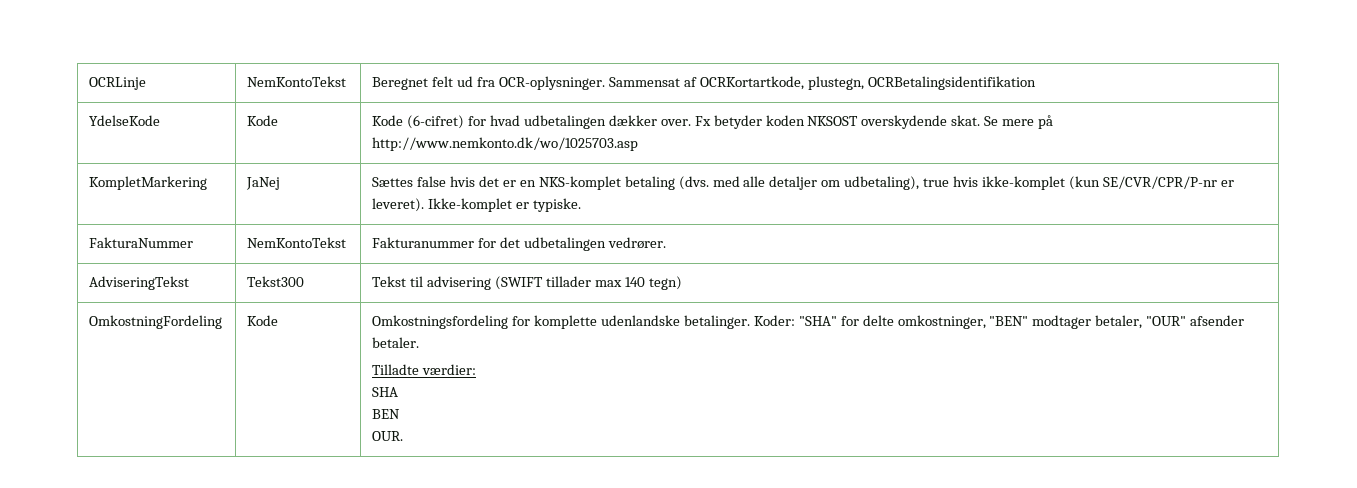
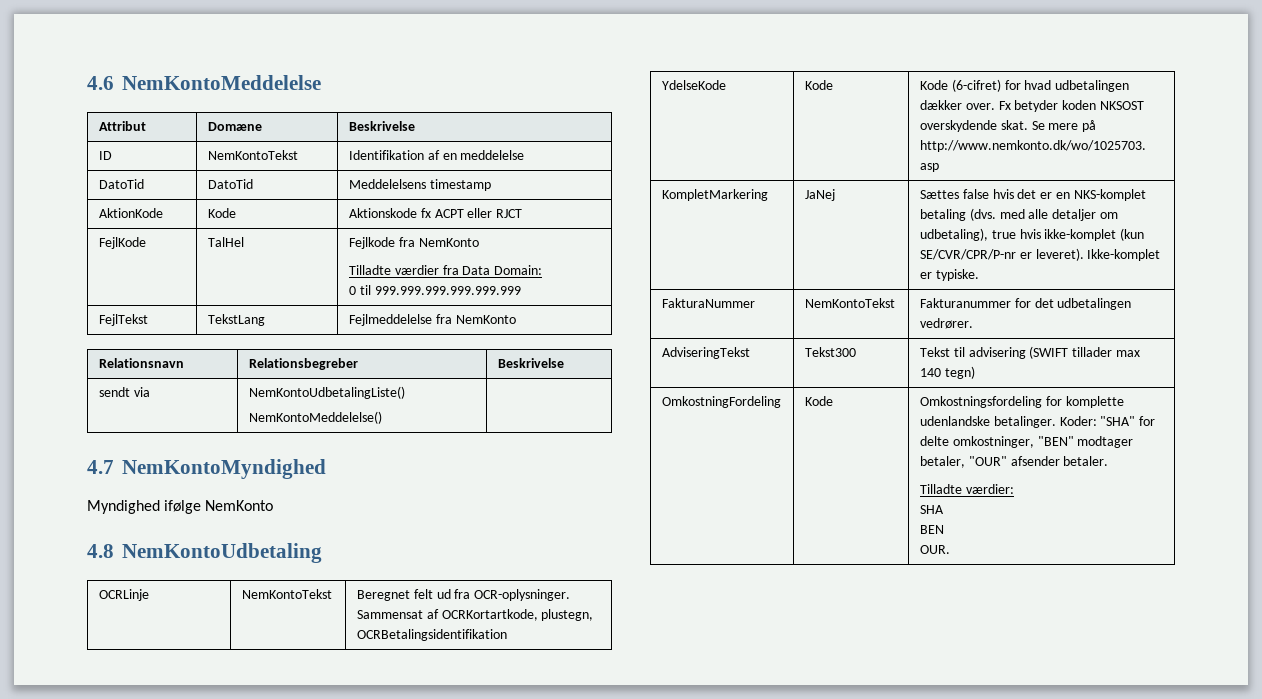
(89, 83) none -> [87,75,321,90] [98,121,146,131] [207,122,262,131] [348,121,415,131] [98,151,112,160] [207,150,298,160] [348,150,525,160] [98,179,144,189] [207,179,253,189] [348,179,491,191] [98,208,163,218] [207,208,236,218] [348,208,523,218] [98,237,146,249] [207,237,244,247] [348,237,479,249] [348,265,543,275] [348,285,521,295] [98,314,148,326] [207,314,265,326] [348,314,516,326] [98,358,184,368] [248,358,358,370] [497,358,564,368] [98,387,150,397] [248,386,405,399] [248,411,382,424] [87,459,326,479] [87,500,274,514] [87,543,322,563] 4.6 NemKontoMeddelelse // Attribut | Domæne | Beskrivelse // ID | NemKontoTekst | Identifikation af en meddelelse // DatoTid | DatoTid | Meddelelsens timestamp // AktionKode | Kode | Aktionskode fx ACPT eller RJCT // FejlKode | TalHel | Fejlkode fra NemKonto // Tilladte værdier fra Data Domain: // 0 til 999.999.999.999.999.999 // FejlTekst | TekstLang | Fejlmeddelelse fra NemKonto // Relationsnavn | Relationsbegreber | Beskrivelse // sendt via | NemKontoUdbetalingListe() // NemKontoMeddelelse() | // 4.7 NemKontoMyndighed // Myndighed ifølge NemKonto // 4.8 NemKontoUdbetaling //

